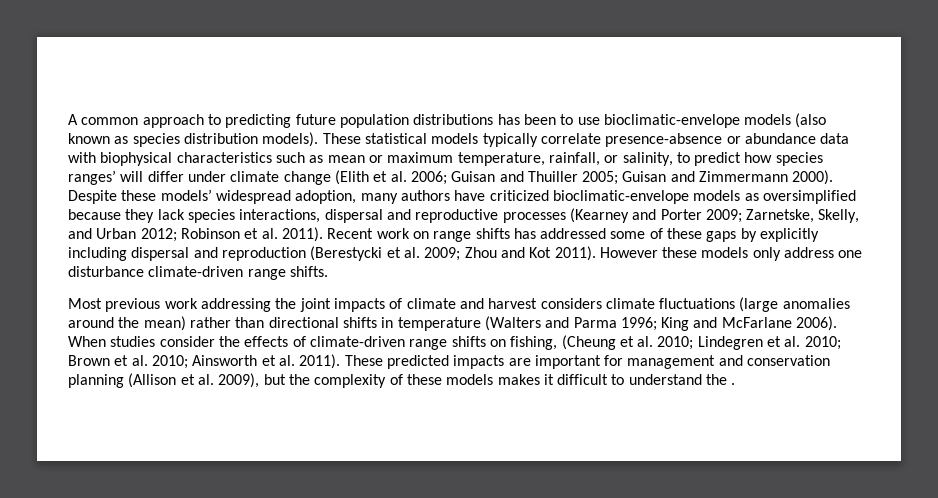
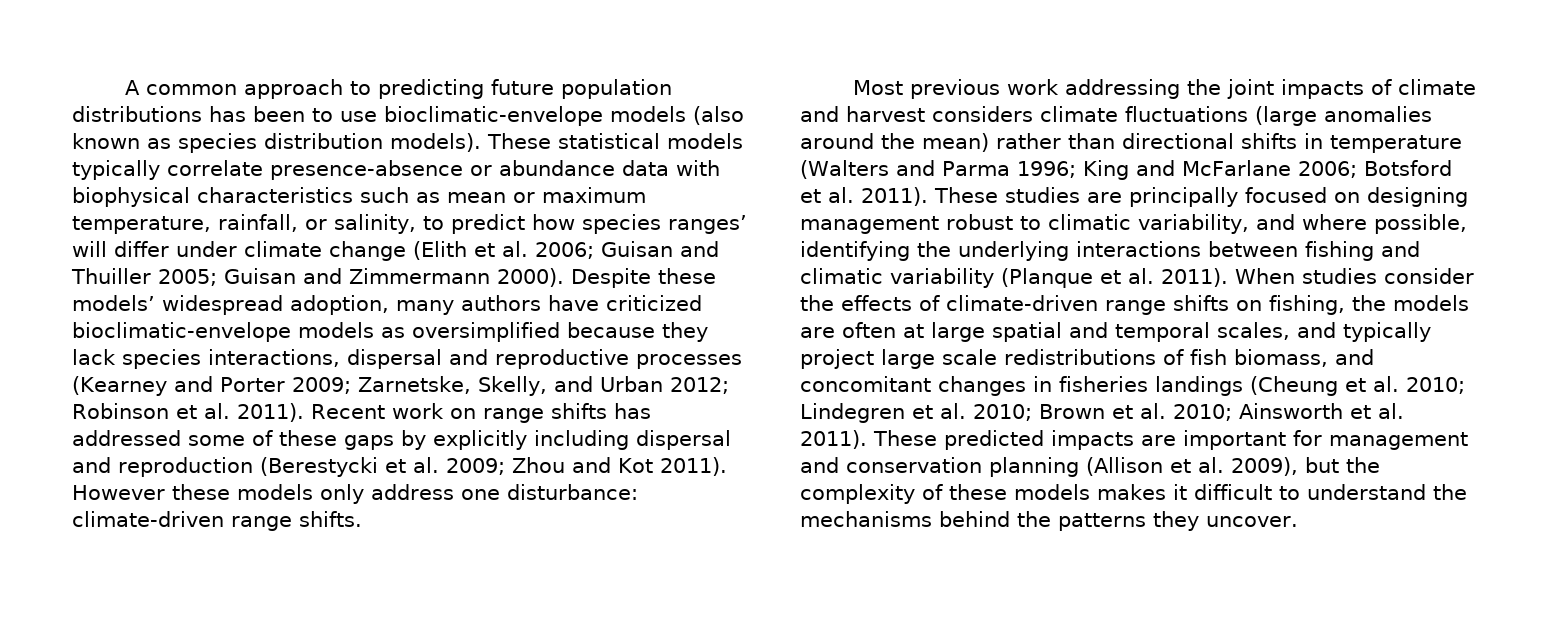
[68,266,144,277] disturbance -> [507,484,638,500] disturbance:
[796,316,838,331] 2006). -> [1297,160,1452,178] [800,187,1468,207] [800,214,1467,234] [800,241,1420,261] [800,268,1228,288] 2006; Botsford et al. 2011). These studies are principally focused on designing management robust to climatic variability, and where possible, identifying the underlying interactions between fishing and climatic variability (Planque et al. 2011).
(558, 343) none -> [1352,295,1469,311] [800,322,1431,342] [800,349,1374,369] [800,376,1243,396] the models are often at large spatial and temporal scales, and typically project large scale redistributions of fish biomass, and concomitant changes in fisheries landings
[731,383,736,385] . -> [800,511,1298,531] mechanisms behind the patterns they uncover.

